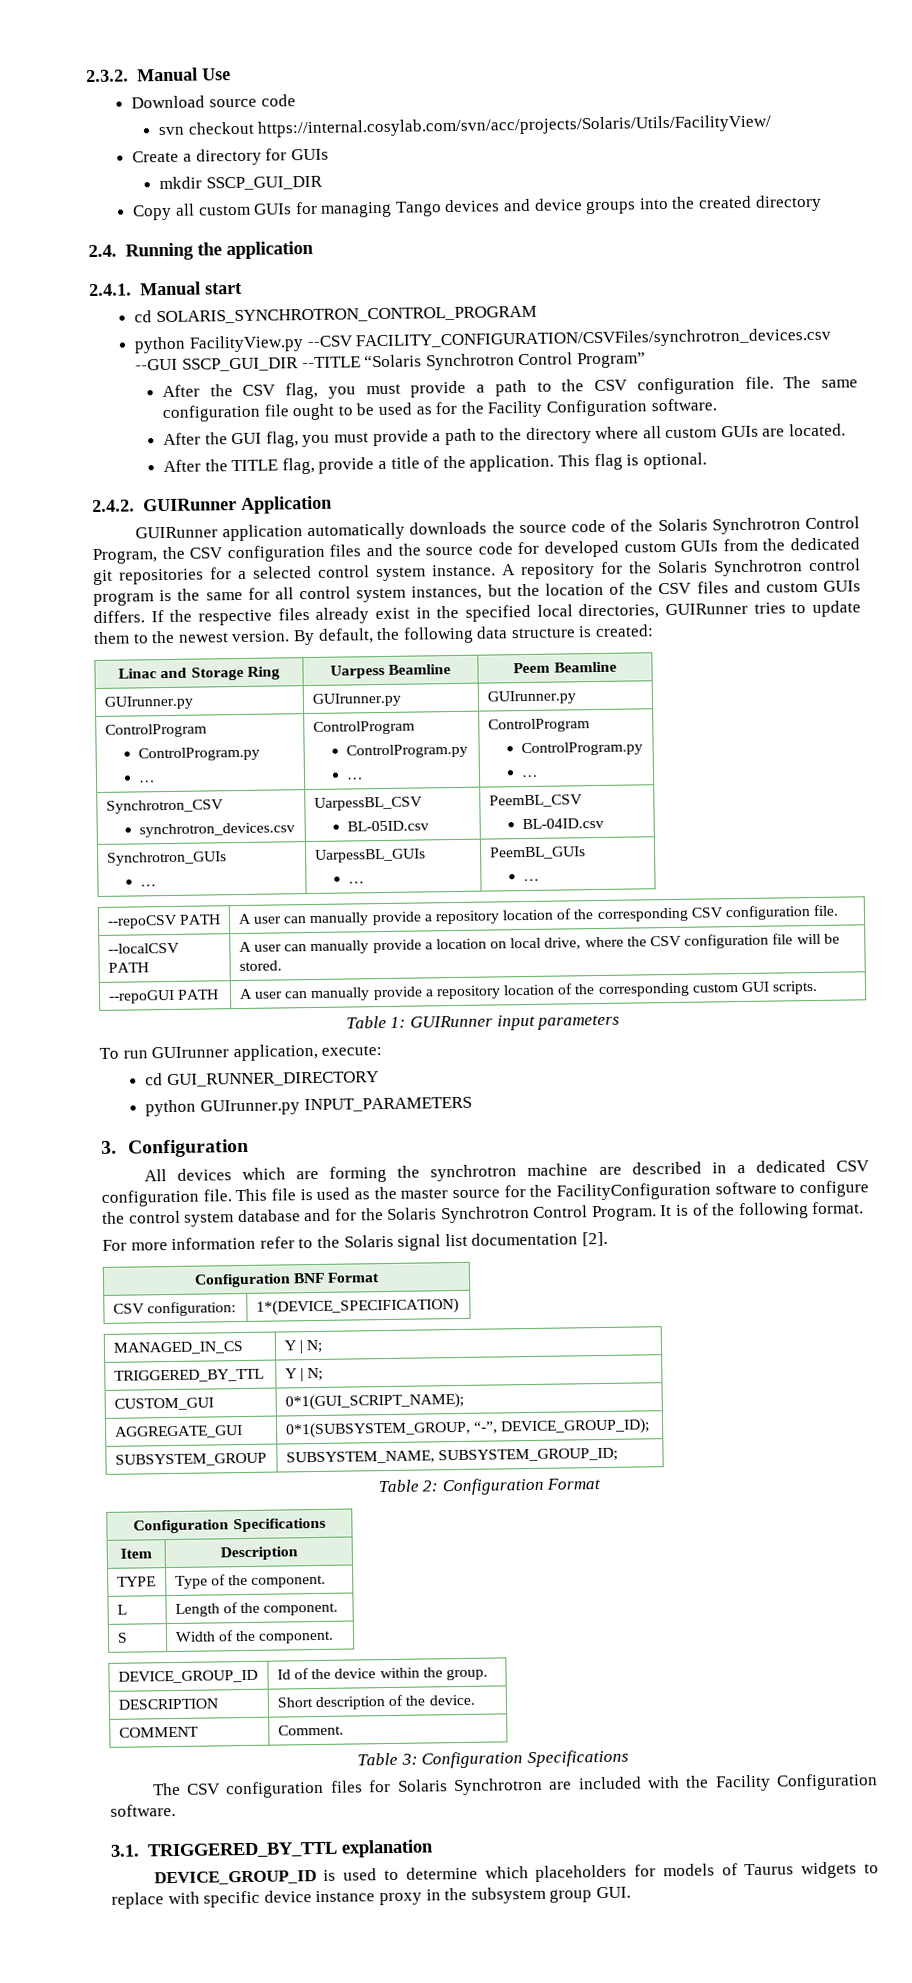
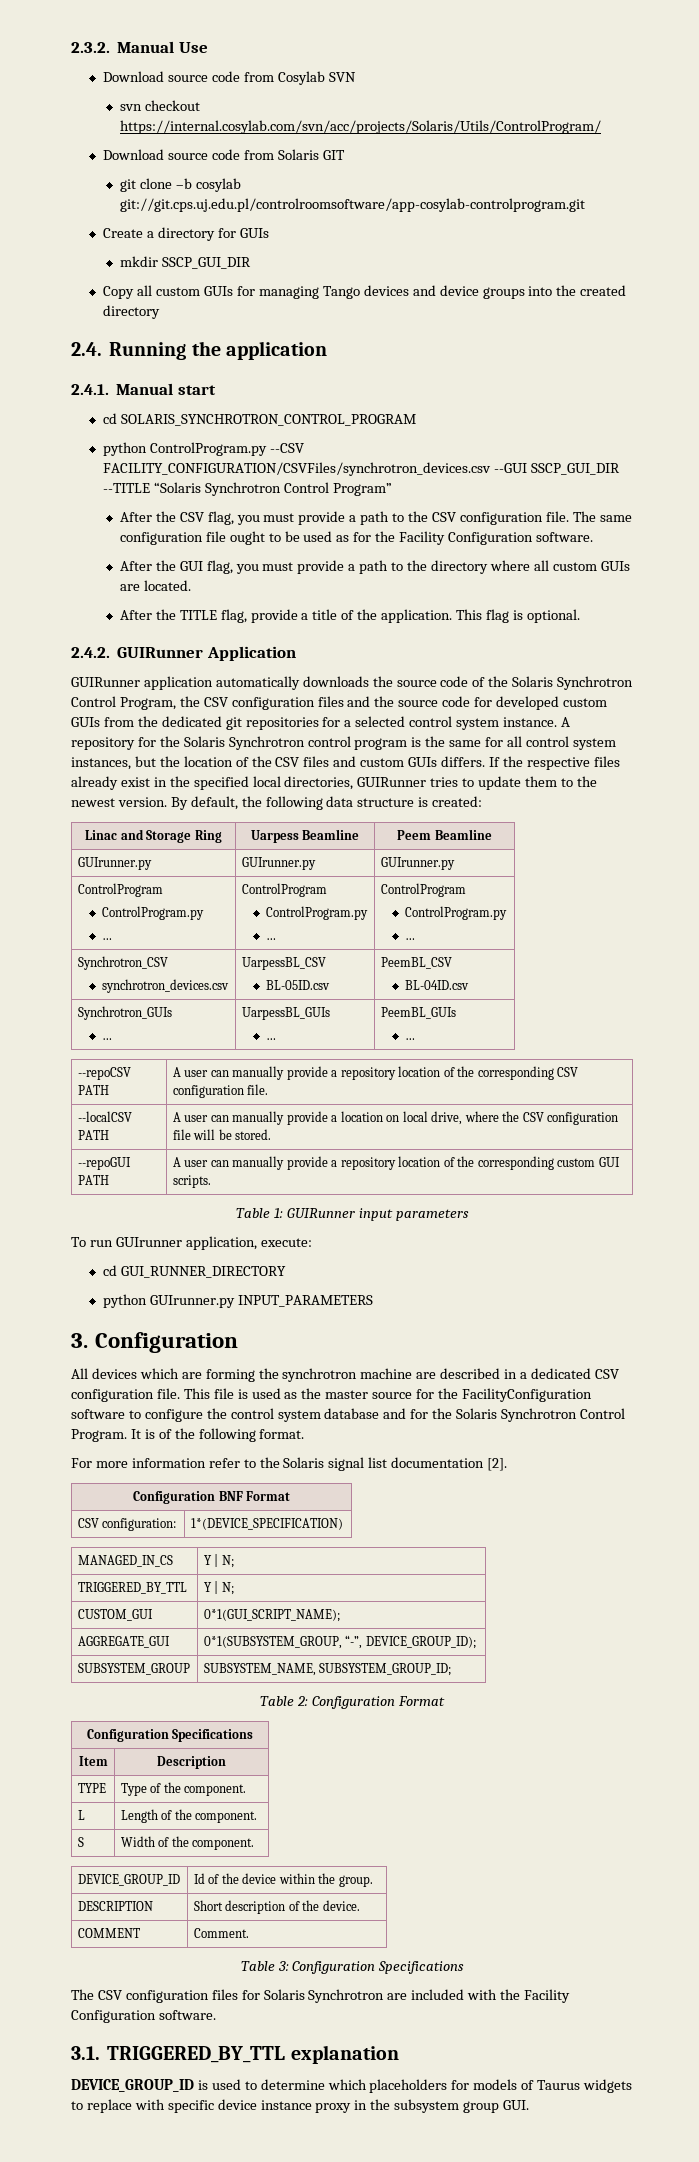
(296, 100) none -> [244,71,356,85] from Cosylab SVN
[257,114,773,138] https://internal.cosylab.com/svn/acc/projects/Solaris/Utils/FacilityView/ -> [119,120,601,134] [103,149,345,160] [119,178,241,192] [119,198,585,212] https://internal.cosylab.com/svn/acc/projects/Solaris/Utils/ControlProgram/ // Download source code from Solaris GIT // git clone –b cosylab git://git.cps.uj.edu.pl/controlroomsoftware/app-cosylab-controlprogram.git
[188,335,304,353] FacilityView.py -> [150,442,268,456] ControlProgram.py

